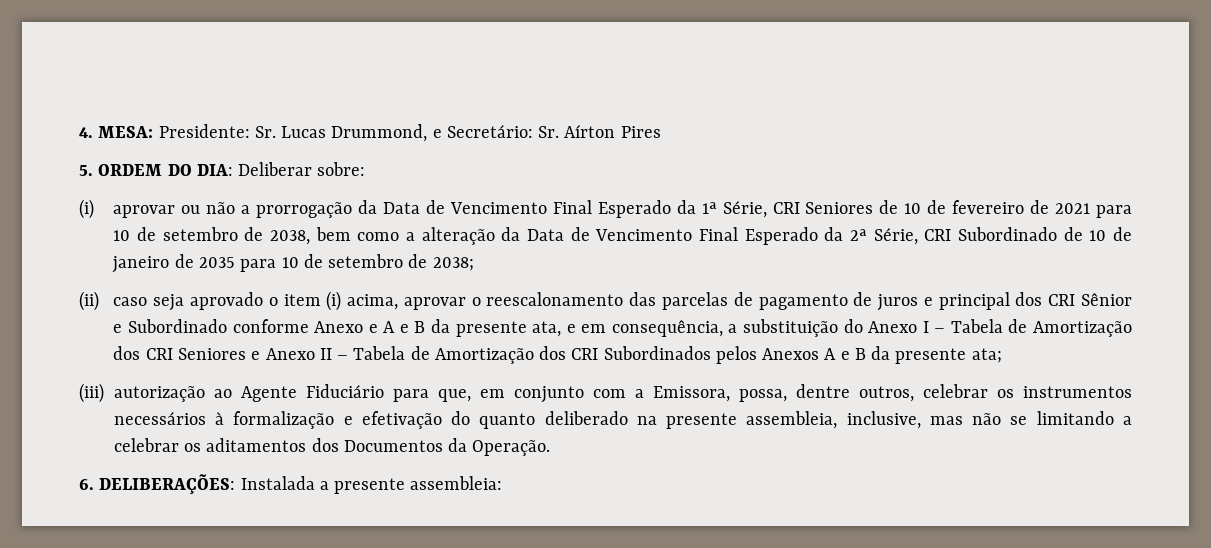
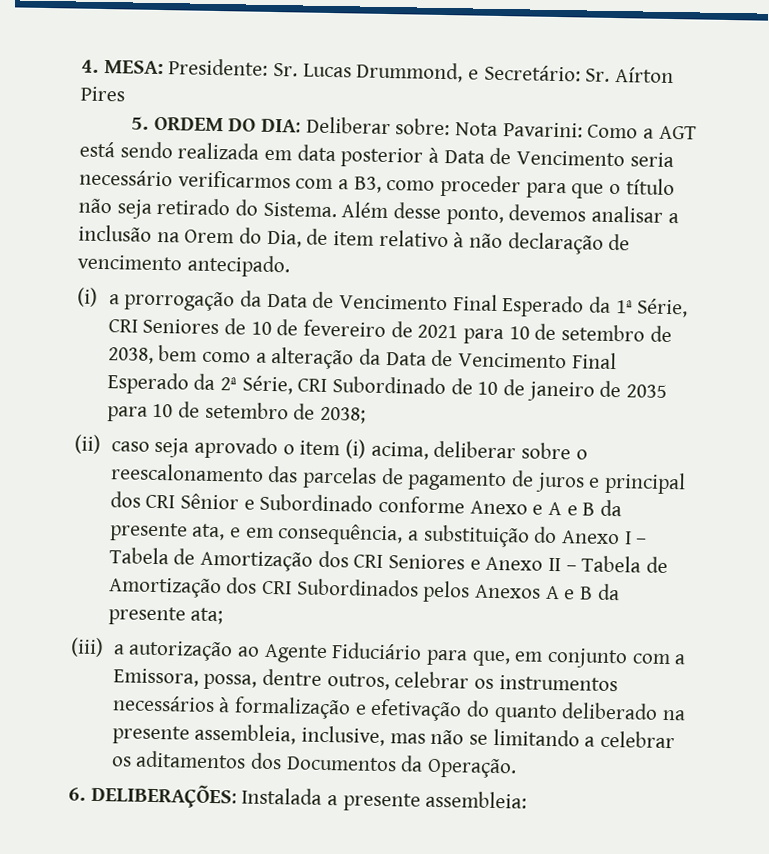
[79,199,236,219] // (i) aprovar ou não -> [455,122,697,140] [79,141,674,168] [79,169,675,199] [78,197,679,226] [78,224,631,255] [77,254,290,278] [77,287,98,307] Nota Pavarini: Como a AGT está sendo realizada em data posterior à Data de Vencimento seria necessário verificarmos com a B3, como proceder para que o título não seja retirado do Sistema. Além desse ponto, devemos analisar a inclusão na Orem do Dia, de item relativo à não declaração de vencimento antecipado. // (i)
[403,297,466,310] aprovar -> [433,440,571,460] deliberar sobre
(104, 393) none -> [112,644,125,655] a

